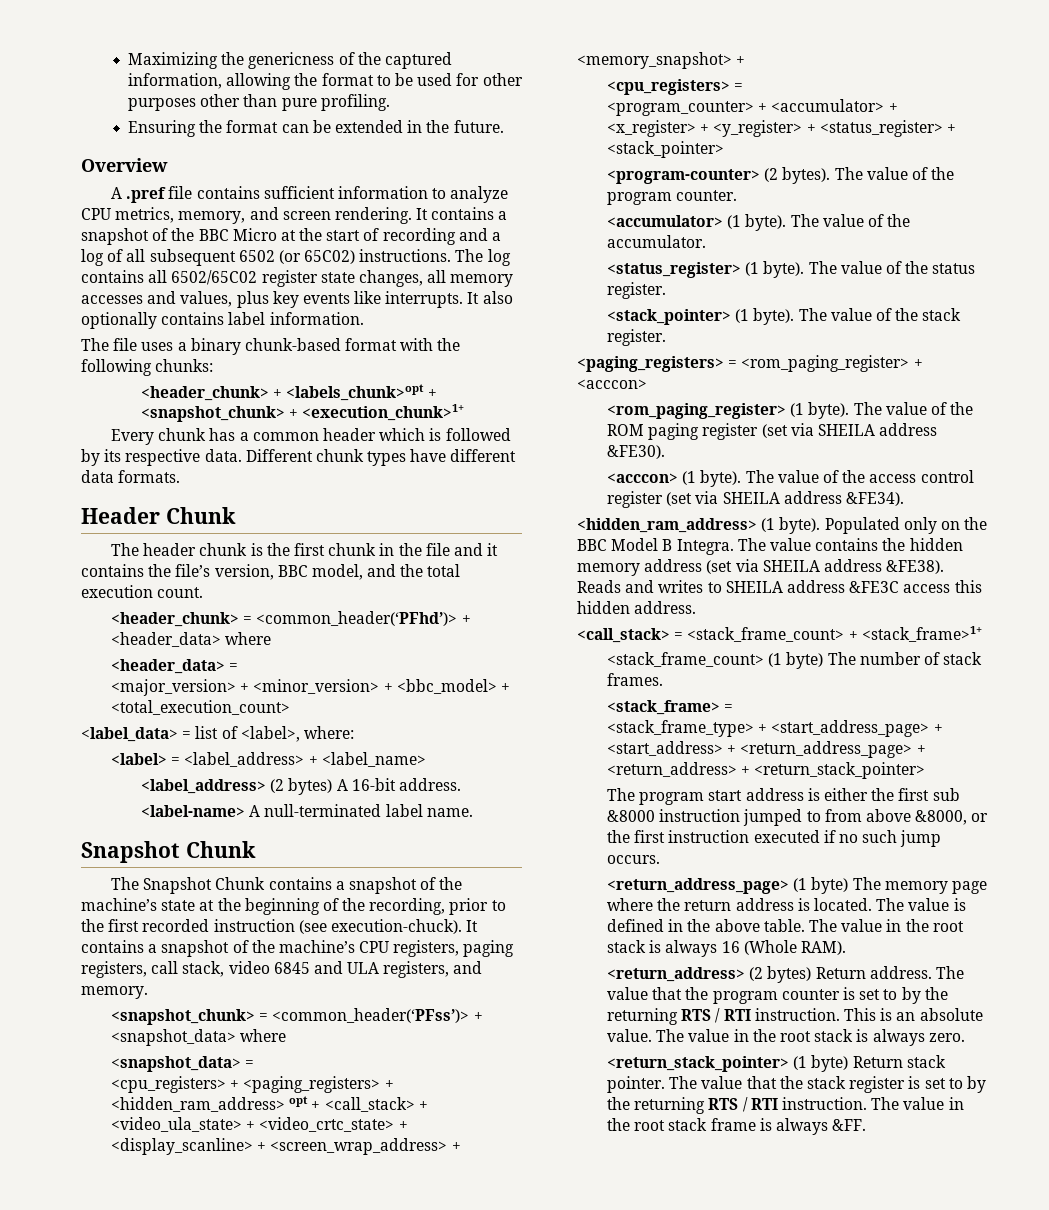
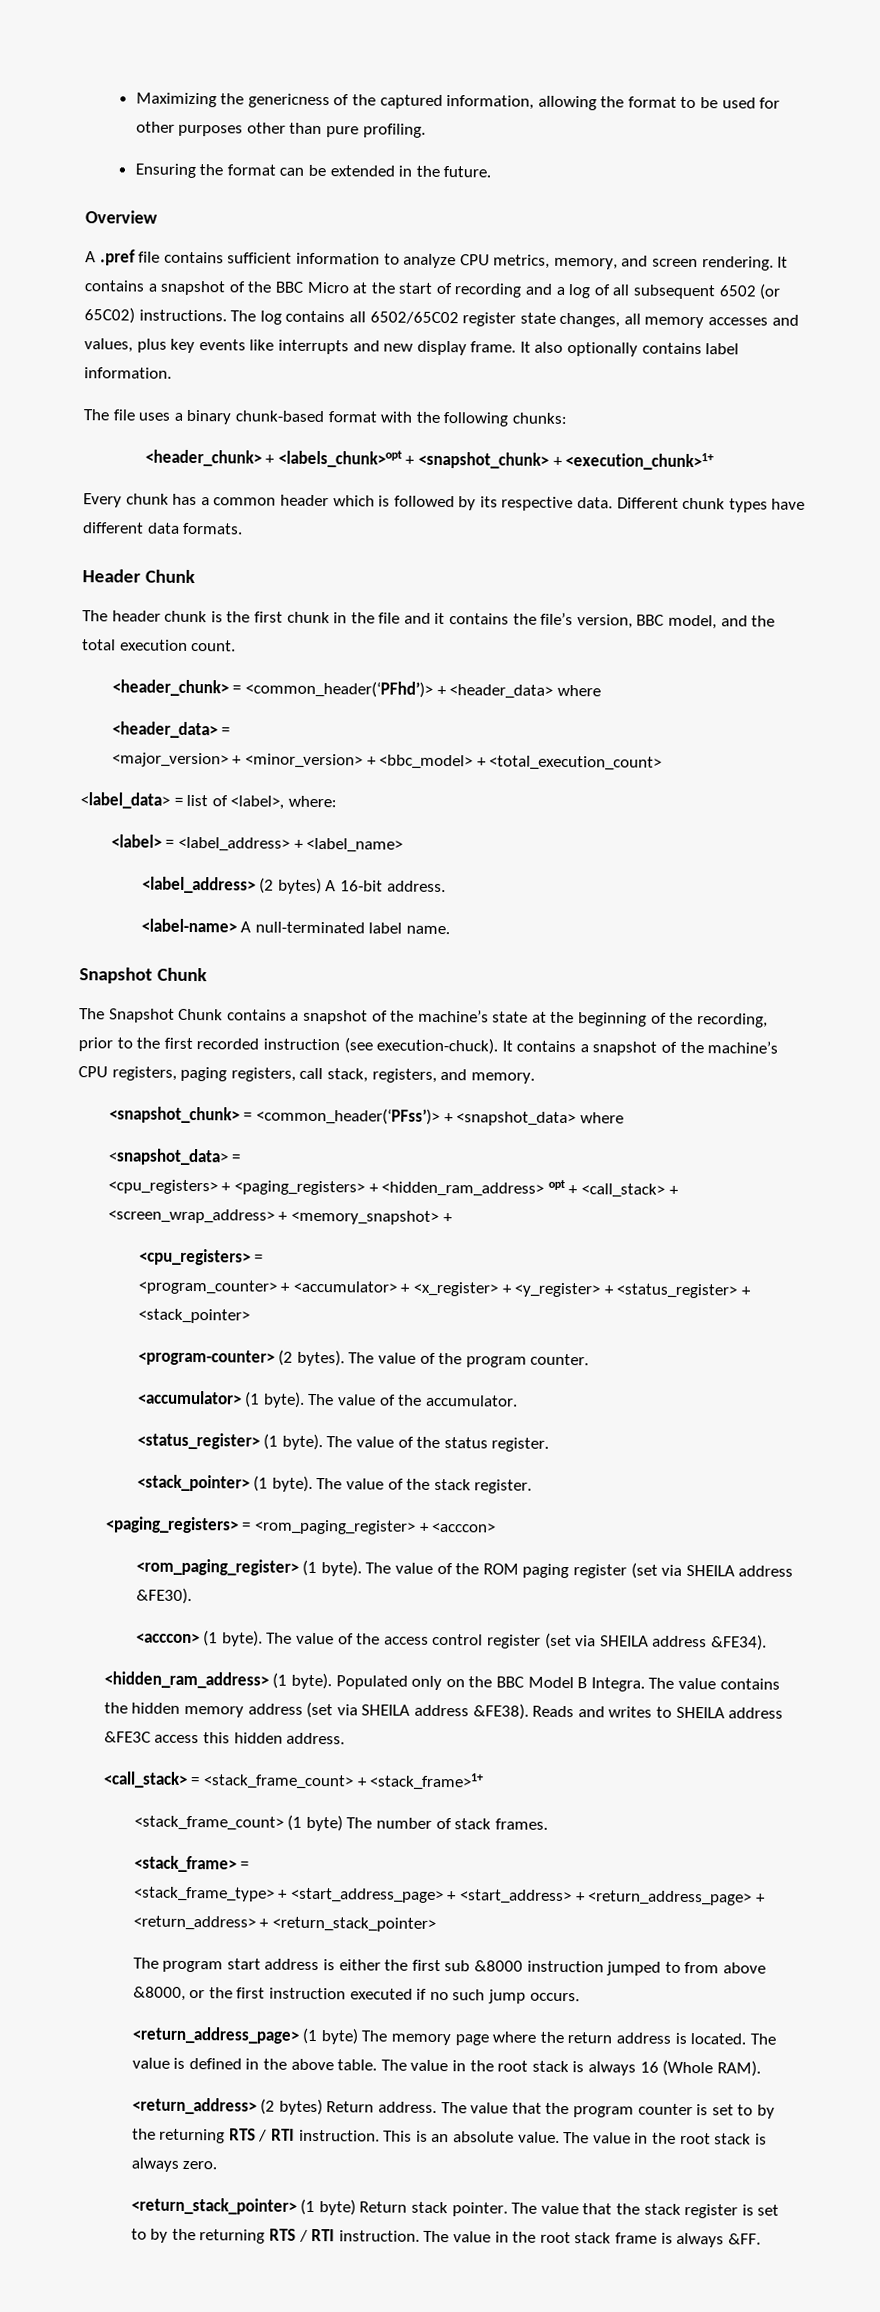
[385,291,464,308] interrupts. -> [277,339,517,356] interrupts and new display frame.
[228,961,380,974] video 6845 and ULA -> (368, 1075) none
[111,1117,408,1132] [111,1138,267,1155] <video_ula_state> + <video_crtc_state> + <display_scanline> + -> (679, 1190) none

